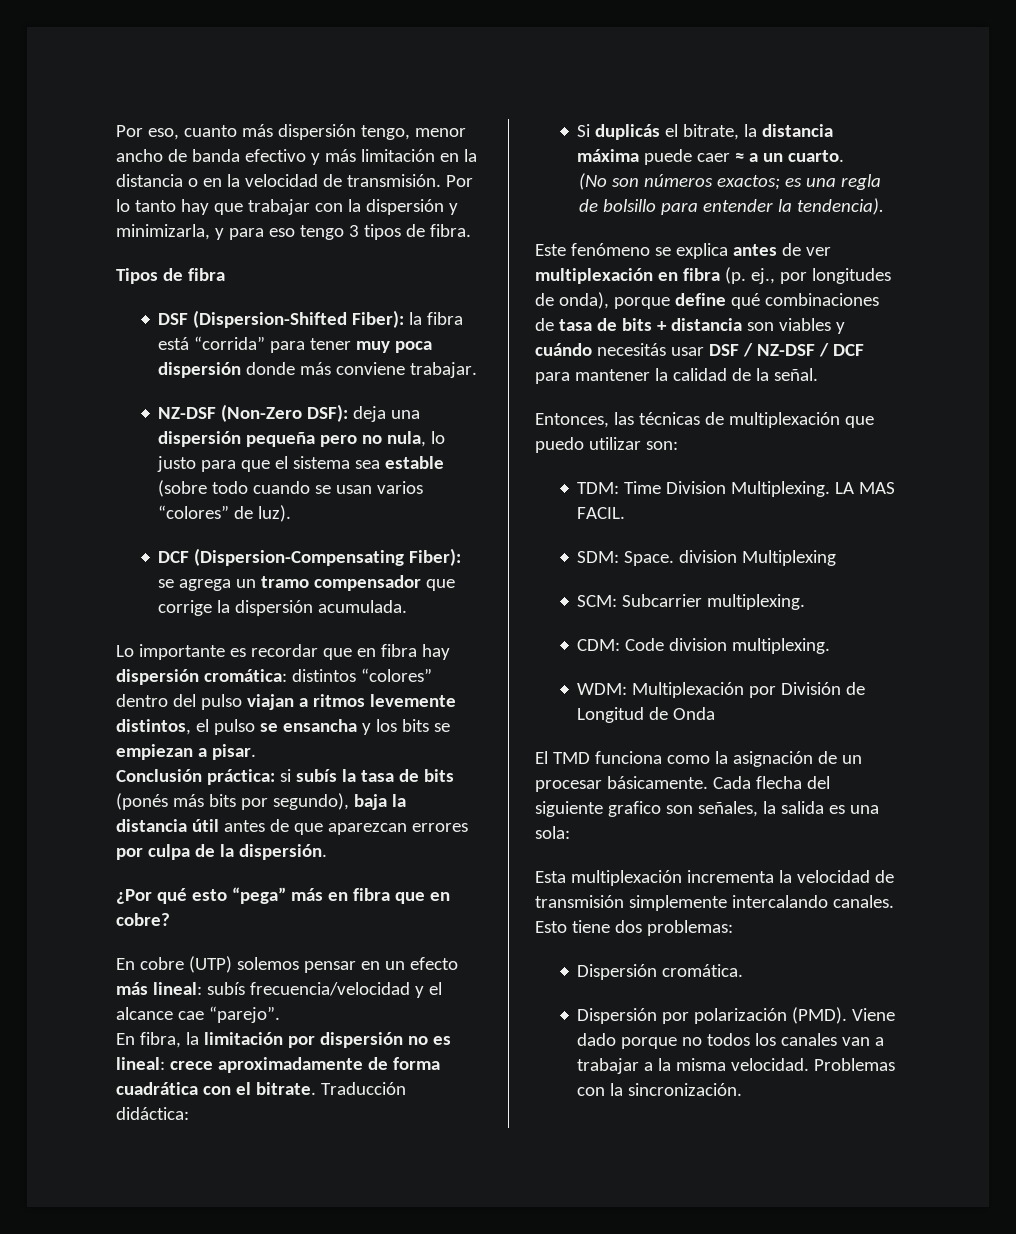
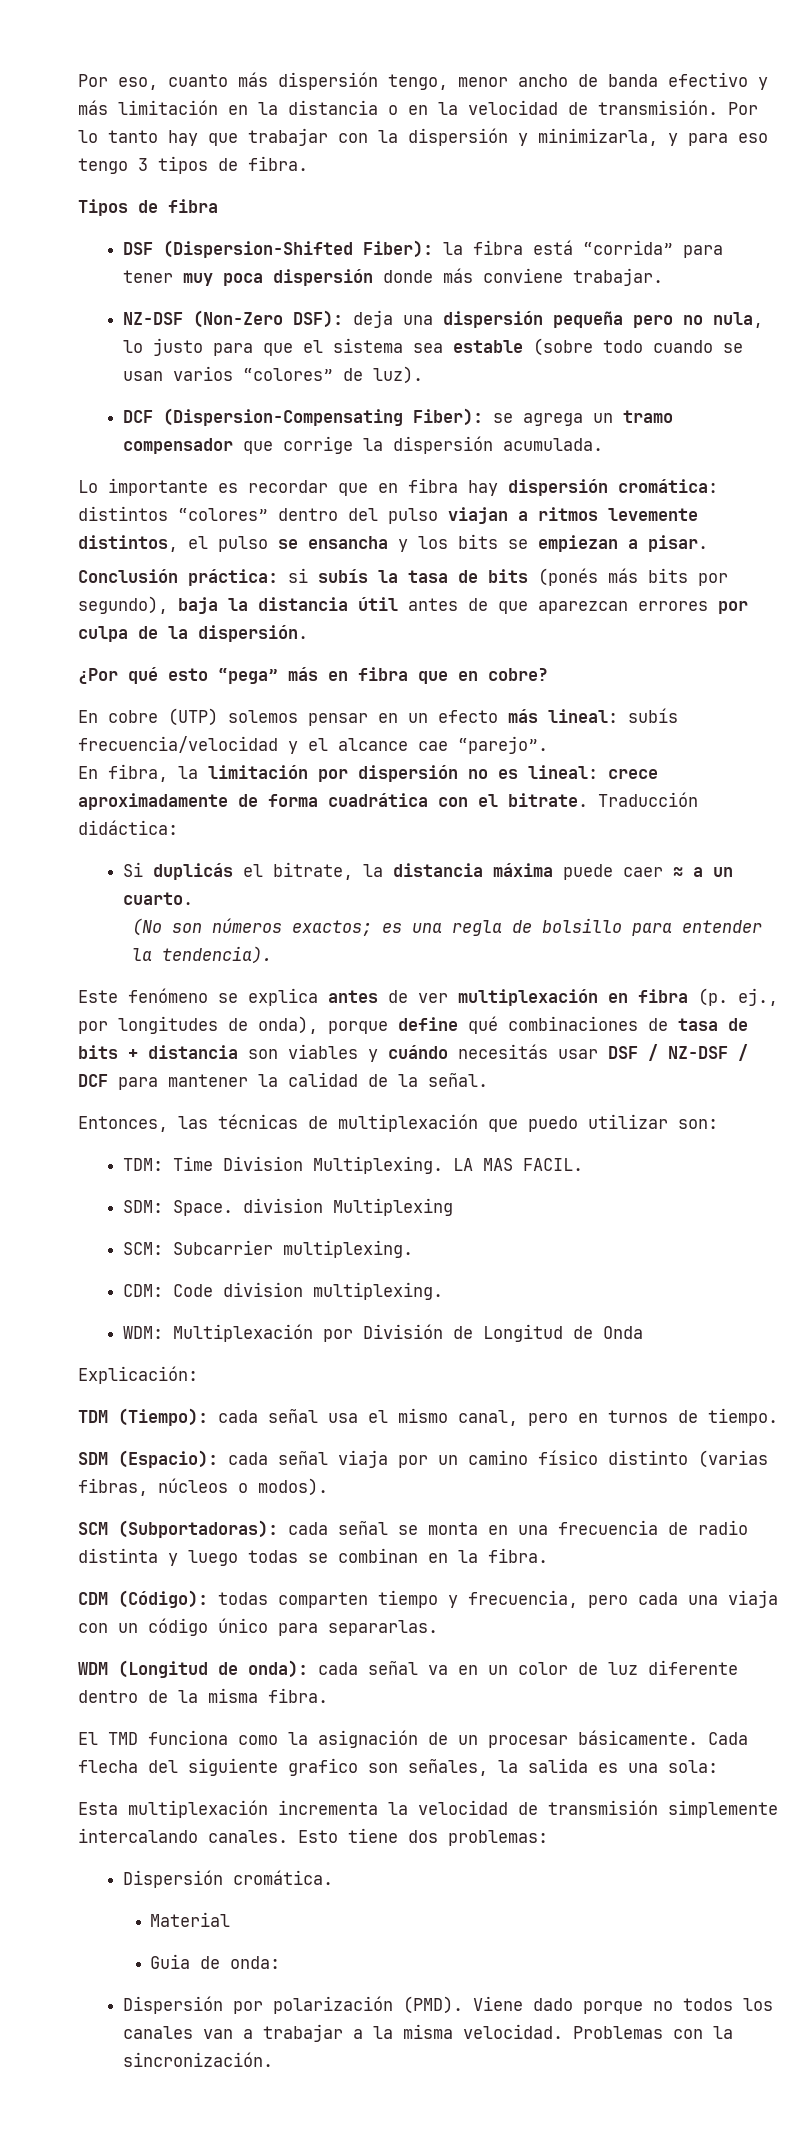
(716, 713) none -> [78,1366,198,1384] [78,1408,778,1426] [78,1450,768,1468] [78,1478,328,1496] [78,1520,748,1538] [78,1548,548,1566] [78,1590,778,1608] [78,1618,438,1636] [78,1660,738,1678] [78,1688,328,1703] // Explicación: // TDM (Tiempo): cada señal usa el mismo canal, pero en turnos de tiempo. // SDM (Espacio): cada señal viaja por un camino físico distinto (varias fibras, núcleos o modos). // SCM (Subportadoras): cada señal se monta en una frecuencia de radio distinta y luego todas se combinan en la fibra. // CDM (Código): todas comparten tiempo y frecuencia, pero cada una viaja con un código único para separarlas. // WDM (Longitud de onda): cada señal va en un color de luz diferente dentro de la misma fibra.
(744, 970) none -> [150,1912,231,1927] [150,1954,281,1969] // Material // Guia de onda:

